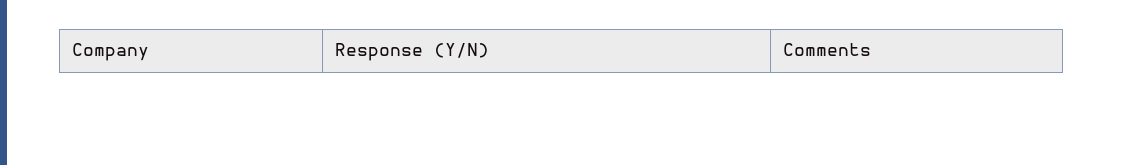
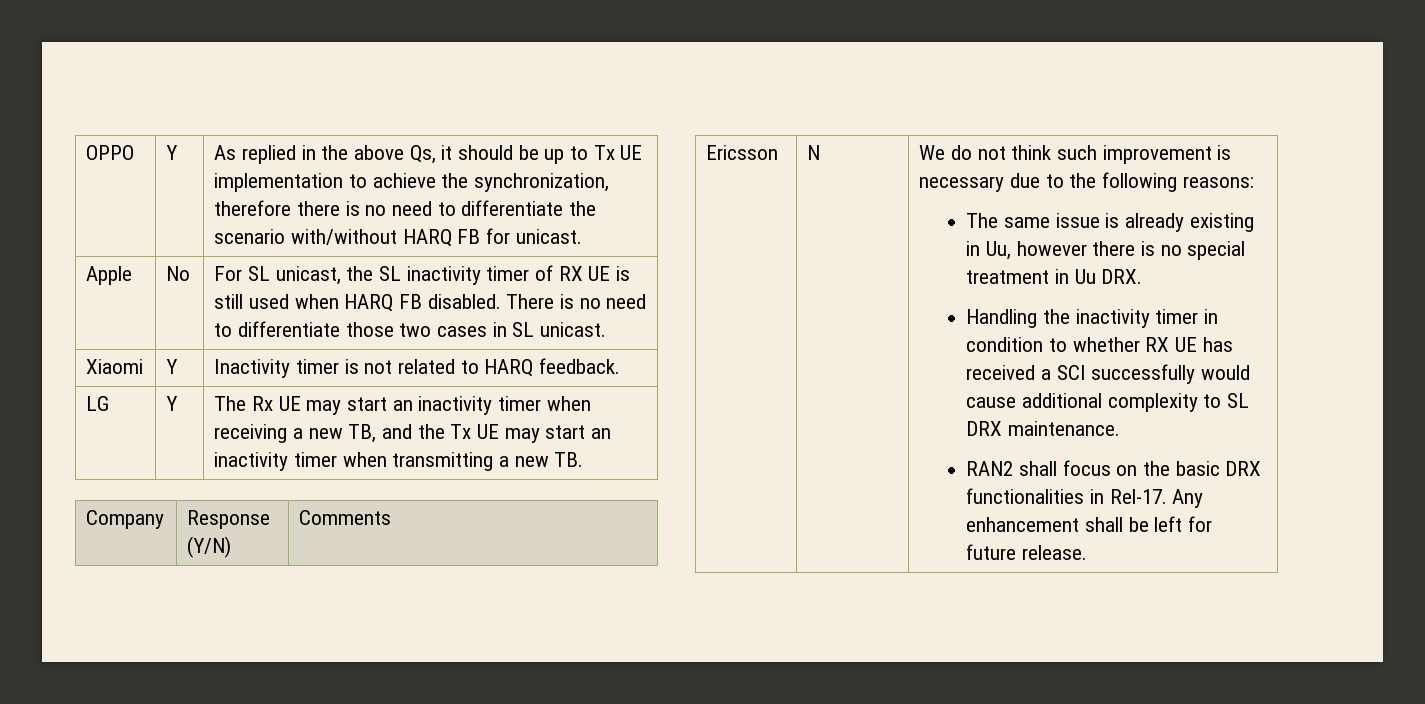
[71,43,149,61] [334,43,489,61] [782,43,871,56] Company | Response (Y/N) | Comments -> [86,145,135,160] [166,145,179,160] [214,145,643,164] [214,173,610,192] [214,200,597,216] [214,228,582,247] [86,266,133,285] [166,266,191,281] [214,265,631,285] [214,294,647,312] [214,321,607,337] [86,359,144,374] [166,359,179,374] [214,358,621,378] [86,396,110,411] [166,396,179,411] [214,396,591,415] [214,424,612,443] [214,452,584,471] [86,510,165,529] [187,510,271,529] [187,536,232,558] [299,510,392,525] [706,145,779,160] [807,145,821,160] [919,145,1232,164] [919,172,1254,192] [966,213,1254,232] [966,241,1246,260] [966,269,1143,284] [966,309,1219,328] [966,337,1233,352] [966,364,1251,384] [966,393,1250,412] [966,421,1121,436] [966,460,1262,476] [966,488,1204,508] [966,516,1213,532] [966,544,1088,560] OPPO | Y | As replied in the above Qs, it should be up to Tx UE implementation to achieve the synchronization, therefore there is no need to differentiate the scenario with/without HARQ FB for unicast. // Apple | No | For SL unicast, the SL inactivity timer of RX UE is still used when HARQ FB disabled. There is no need to differentiate those two cases in SL unicast. // Xiaomi | Y | Inactivity timer is not related to HARQ feedback. // LG | Y | The Rx UE may start an inactivity timer when receiving a new TB, and the Tx UE may start an inactivity timer when transmitting a new TB. // Company | Response (Y/N) | Comments // Ericsson | N | We do not think such improvement is necessary due to the following reasons: // The same issue is already existing in Uu, however there is no special treatment in Uu DRX. // Handling the inactivity timer in condition to whether RX UE has received a SCI successfully would cause additional complexity to SL DRX maintenance. // RAN2 shall focus on the basic DRX functionalities in Rel-17. Any enhancement shall be left for future release.

